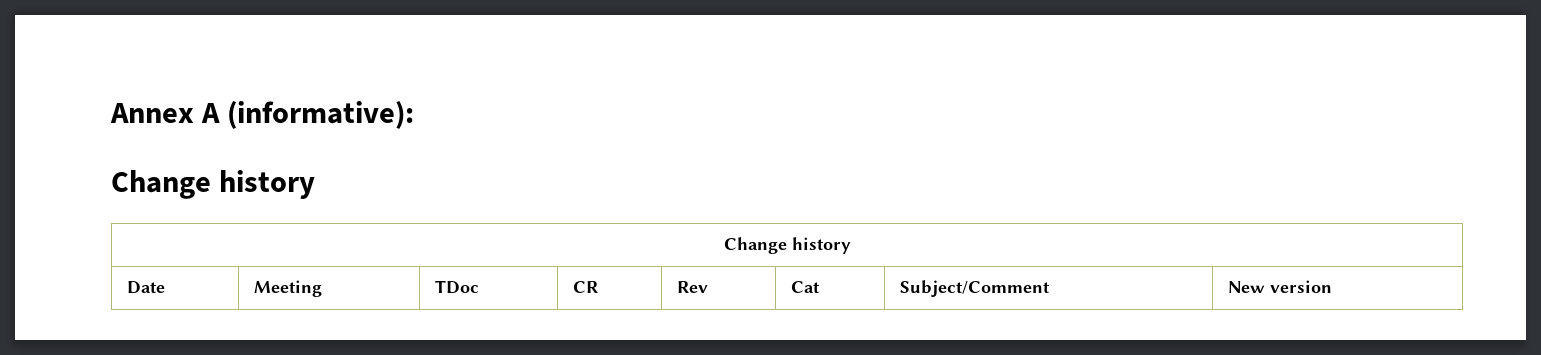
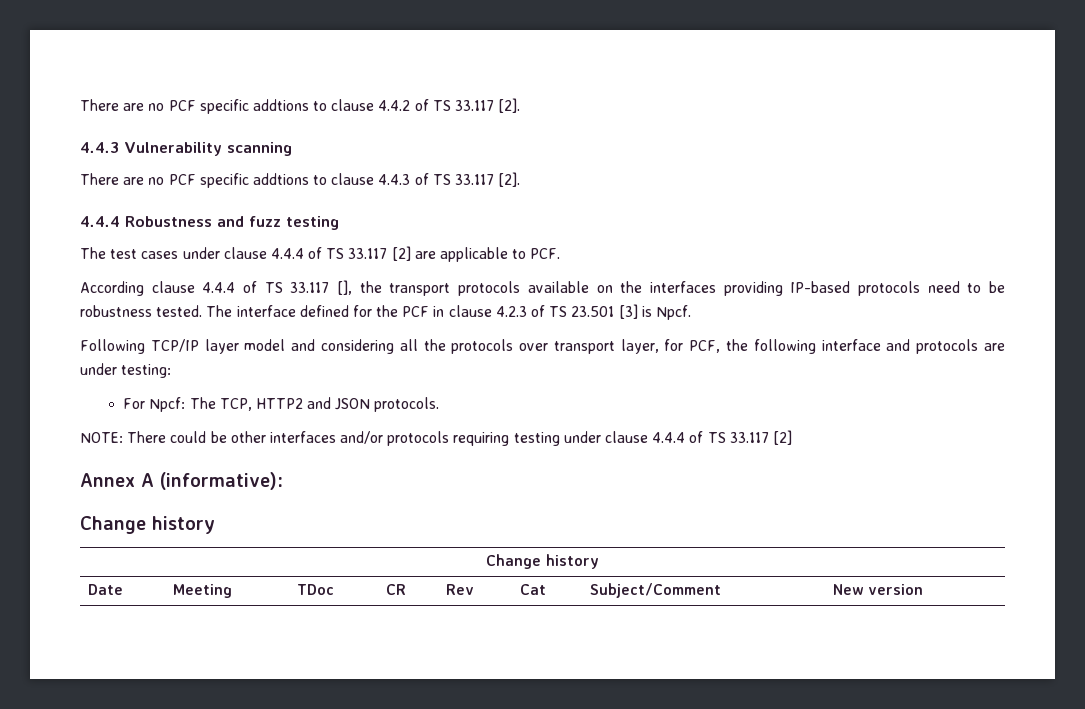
(110, 113) none -> [80,98,521,114] [80,142,292,156] [80,172,521,188] [80,216,339,230] [80,246,561,262] [80,280,1006,296] [80,304,691,320] [80,339,1005,354] [80,363,172,378] [123,397,440,412] [80,430,792,446] There are no PCF specific addtions to clause 4.4.2 of TS 33.117 [2]. // 4.4.3 Vulnerability scanning // There are no PCF specific addtions to clause 4.4.3 of TS 33.117 [2]. // 4.4.4 Robustness and fuzz testing // The test cases under clause 4.4.4 of TS 33.117 [2] are applicable to PCF. // According clause 4.4.4 of TS 33.117 [], the transport protocols available on the interfaces providing IP-based protocols need to be robustness tested. The interface defined for the PCF in clause 4.2.3 of TS 23.501 [3] is Npcf. // Following TCP/IP layer model and considering all the protocols over transport layer, for PCF, the following interface and protocols are under testing: // For Npcf: The TCP, HTTP2 and JSON protocols. // NOTE: There could be other interfaces and/or protocols requiring testing under clause 4.4.4 of TS 33.117 [2] //

